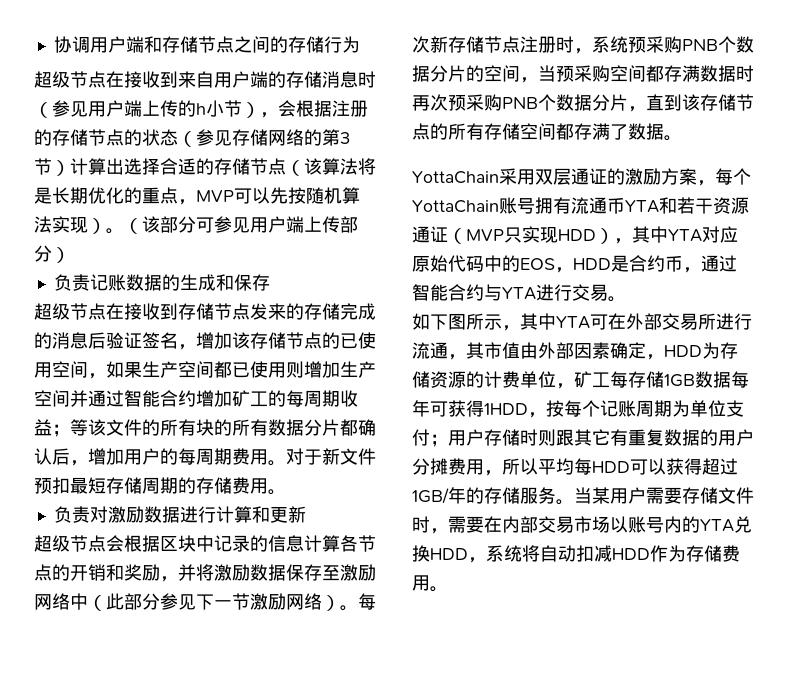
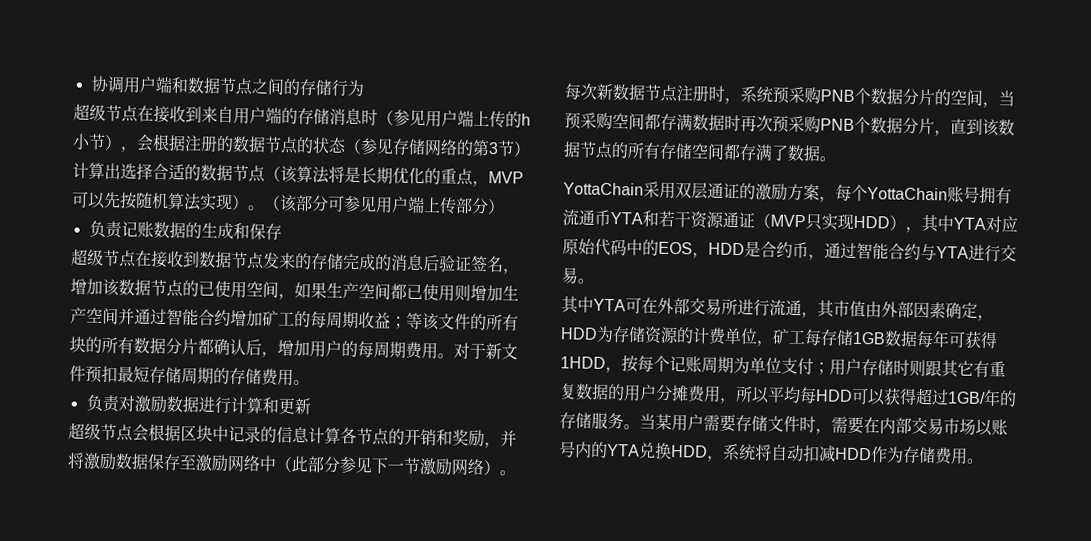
[161,36,198,53] 存储 -> [186,77,221,94] 数据
[52,129,88,146] 存储 -> [232,136,266,153] 数据
[214,158,250,175] 存储 -> [200,164,233,182] 数据
[178,303,214,320] 存储 -> [199,251,232,269] 数据
[250,332,286,349] 存储 -> [118,279,151,296] 数据
[448,36,484,53] 存储 -> [612,84,645,101] 数据
[700,94,736,111] 存储 -> [998,119,1015,136] [563,141,581,158] 数据
[412,313,520,331] 如下图所示， -> (594, 281) none

